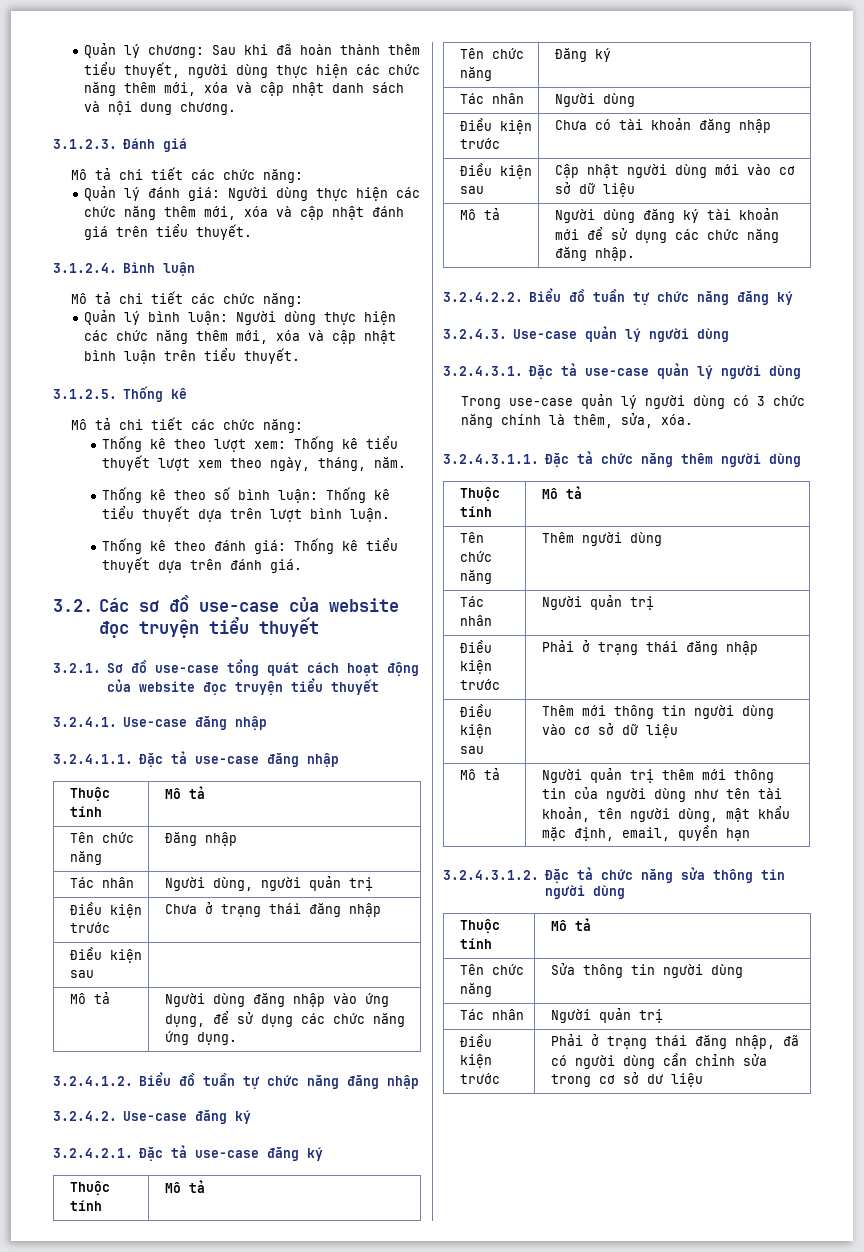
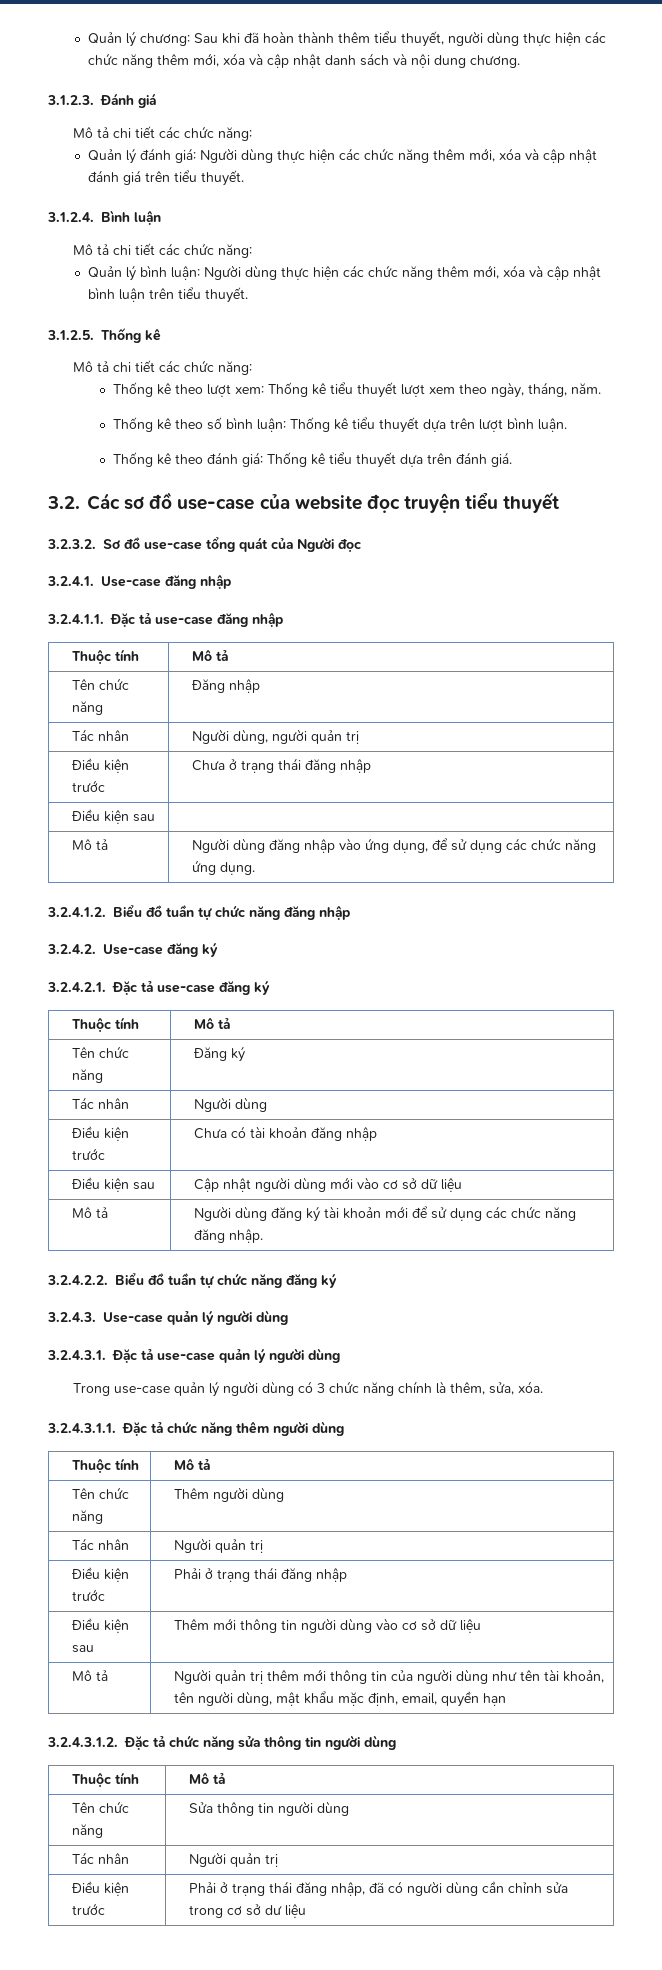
[53,663,101,673] 3.2.1. -> [47,539,96,549] 3.2.3.2.
[307,662,420,676] [107,678,380,695] cách hoạt động của website đọc truyện tiểu thuyết -> [271,537,362,552] của Người đọc

